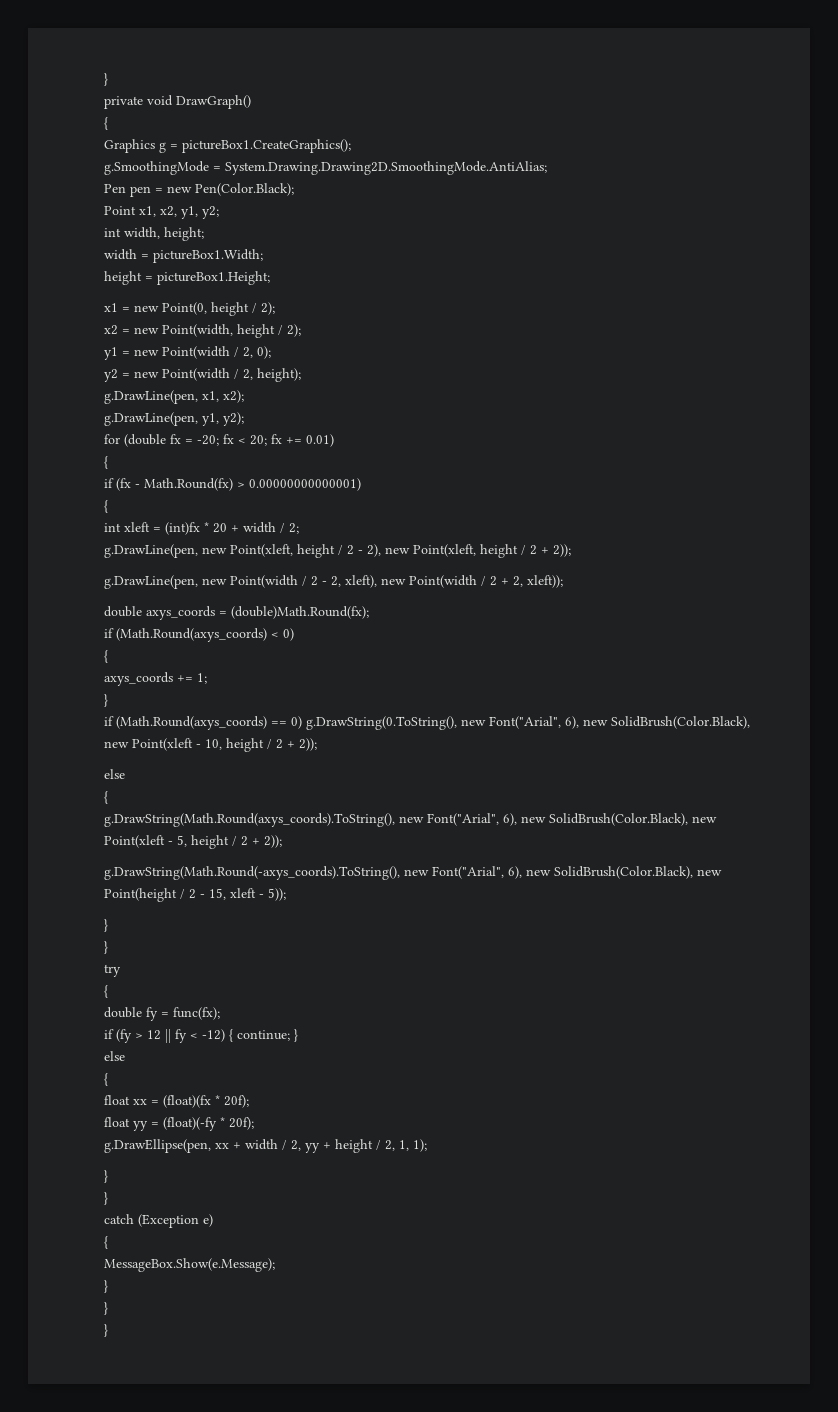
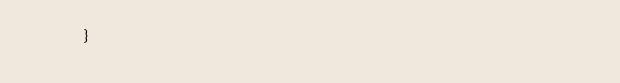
[104,73,108,86] [104,95,251,109] [104,117,108,130] [104,139,351,153] [104,161,547,175] [104,183,294,197] [104,206,219,219] [104,227,204,241] [104,249,263,263] [104,271,270,285] [104,302,275,316] [104,324,301,338] [104,346,271,360] [104,368,301,382] [104,390,244,404] [104,412,244,426] [104,434,334,447] [104,456,108,469] [104,478,361,491] [104,500,108,513] [104,522,299,535] [104,544,571,558] [104,575,563,589] [104,606,369,620] [104,628,294,642] [104,650,108,663] [104,672,207,686] [104,694,108,707] [104,716,750,730] [104,738,317,752] [104,769,125,779] [104,791,108,804] [104,813,717,827] [104,835,282,849] [104,866,722,880] [104,888,286,902] [104,919,108,932] [104,941,108,954] [104,964,121,977] [104,985,108,998] [104,1007,220,1021] [104,1029,298,1043] [104,1051,125,1061] [104,1073,108,1086] [104,1095,249,1108] [104,1117,254,1131] [104,1139,427,1153] [104,1170,108,1183] [104,1192,108,1205] [104,1214,213,1228] [104,1236,108,1249] [104,1258,275,1272] [104,1280,108,1293] [104,1302,108,1315] [104,1324,108,1337] } // private void DrawGraph() // { // Graphics g = pictureBox1.CreateGraphics(); // g.SmoothingMode = System.Drawing.Drawing2D.SmoothingMode.AntiAlias; // Pen pen = new Pen(Color.Black); // Point x1, x2, y1, y2; // int width, height; // width = pictureBox1.Width; // height = pictureBox1.Height; // x1 = new Point(0, height / 2); // x2 = new Point(width, height / 2); // y1 = new Point(width / 2, 0); // y2 = new Point(width / 2, height); // g.DrawLine(pen, x1, x2); // g.DrawLine(pen, y1, y2); // for (double fx = -20; fx < 20; fx += 0.01) // { // if (fx - Math.Round(fx) > 0.00000000000001) // { // int xleft = (int)fx * 20 + width / 2; // g.DrawLine(pen, new Point(xleft, height / 2 - 2), new Point(xleft, height / 2 + 2)); // g.DrawLine(pen, new Point(width / 2 - 2, xleft), new Point(width / 2 + 2, xleft)); // double axys_coords = (double)Math.Round(fx); // if (Math.Round(axys_coords) < 0) // { // axys_coords += 1; // } // if (Math.Round(axys_coords) == 0) g.DrawString(0.ToString(), new Font("Arial", 6), new SolidBrush(Color.Black), new Point(xleft - 10, height / 2 + 2)); // else // { // g.DrawString(Math.Round(axys_coords).ToString(), new Font("Arial", 6), new SolidBrush(Color.Black), new Point(xleft - 5, height / 2 + 2)); // g.DrawString(Math.Round(-axys_coords).ToString(), new Font("Arial", 6), new SolidBrush(Color.Black), new Point(height / 2 - 15, xleft - 5)); // } // } // try // { // double fy = func(fx); // if (fy > 12 || fy < -12) { continue; } // else // { // float xx = (float)(fx * 20f); // float yy = (float)(-fy * 20f); // g.DrawEllipse(pen, xx + width / 2, yy + height / 2, 1, 1); // } // } // catch (Exception e) // { // MessageBox.Show(e.Message); // } // } // } -> [83,29,90,43] }

